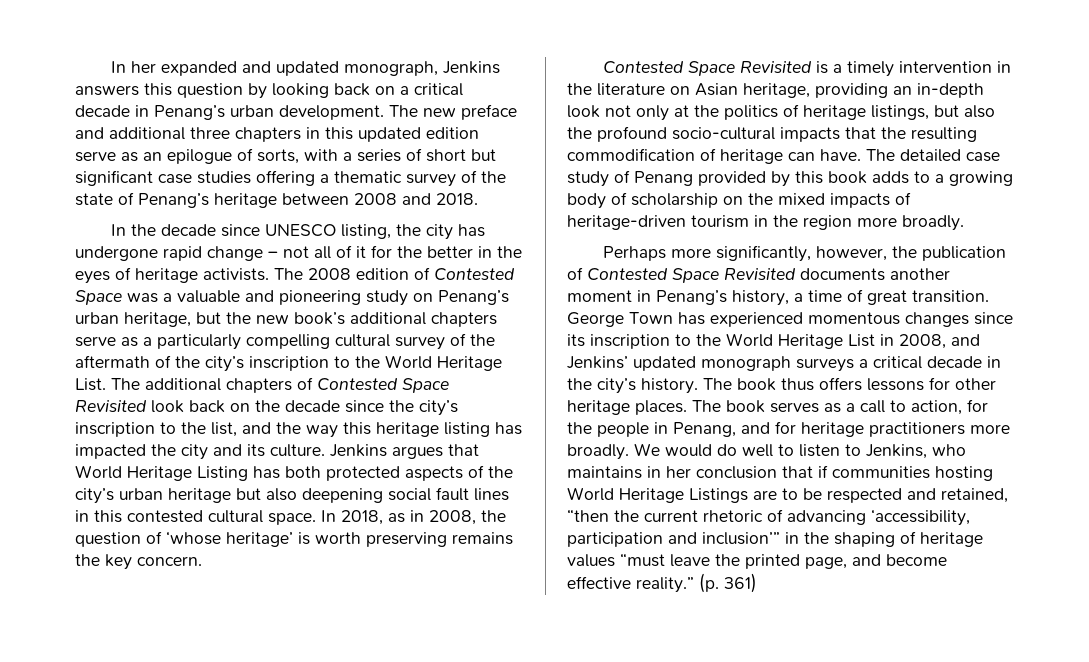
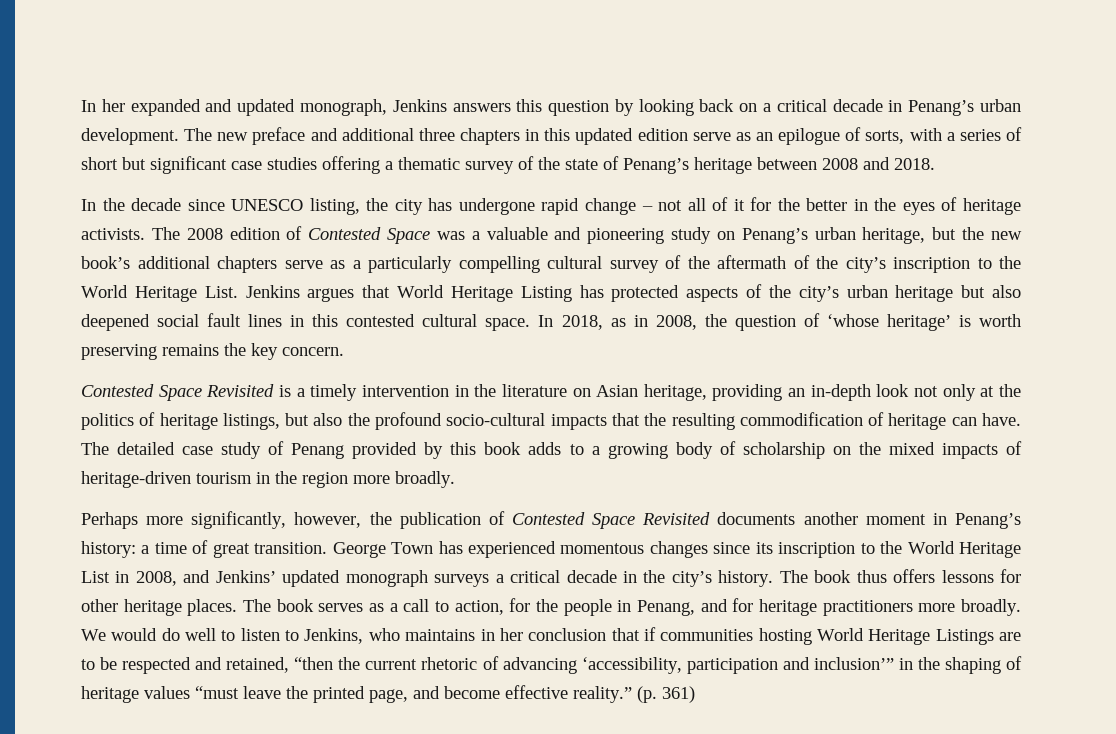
[111,377,449,393] [75,400,458,416] [75,422,522,438] [75,444,325,460] The additional chapters of Contested Space Revisited look back on the decade since the city’s inscription to the list, and the way this heritage listing has impacted the city and its culture. -> (238, 292) none
[285,466,321,478] both -> (604, 291) none
[302,488,383,503] deepening -> [81,314,150,331] deepened
[732,290,789,306] history, -> [81,541,136,558] history:

